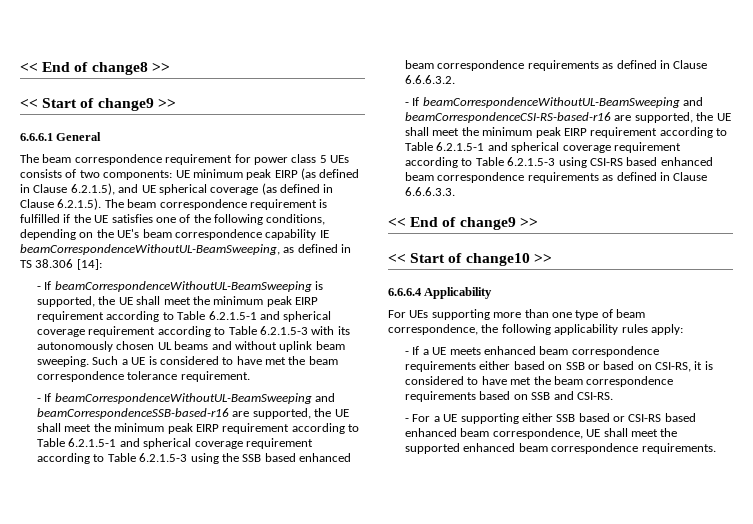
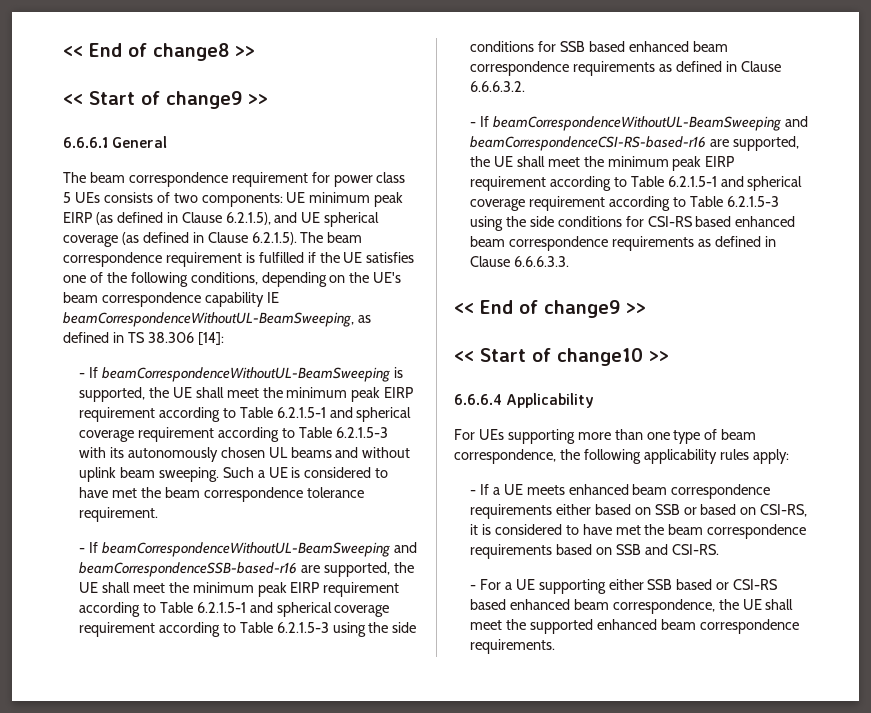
(239, 457) none -> [392,622,417,633] [469,41,556,52] side conditions for
(587, 162) none -> [505,216,644,227] the side conditions for
(583, 433) none -> [718,599,739,610] the

